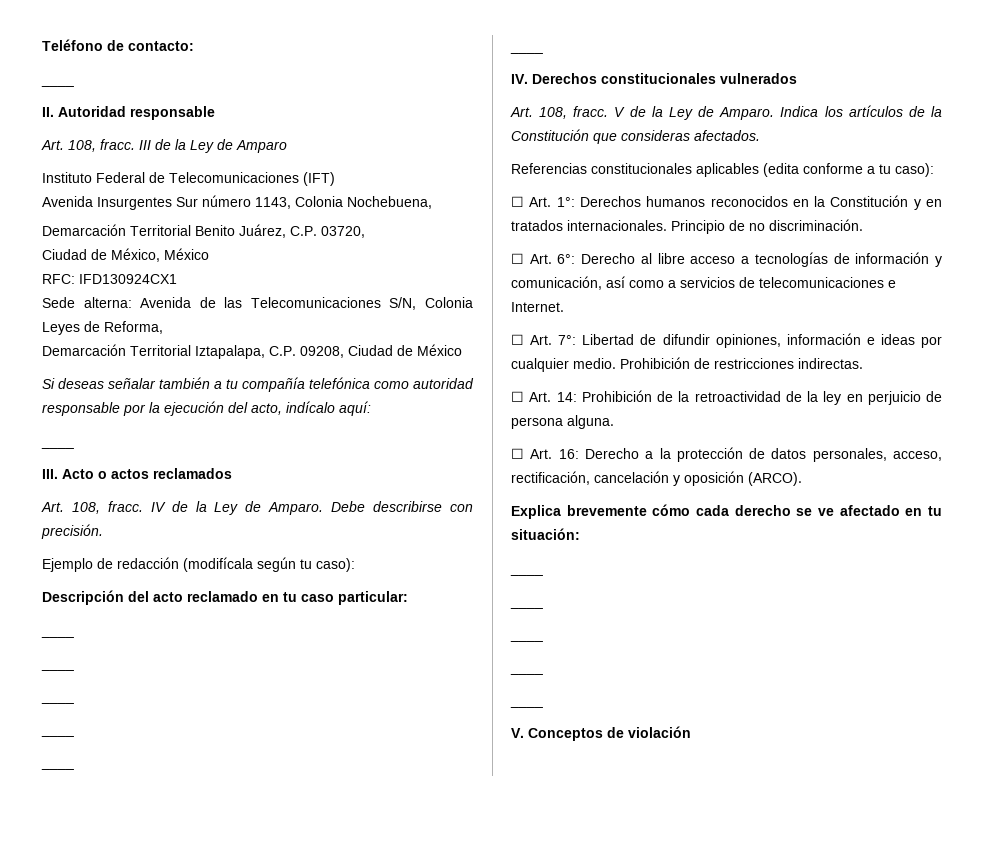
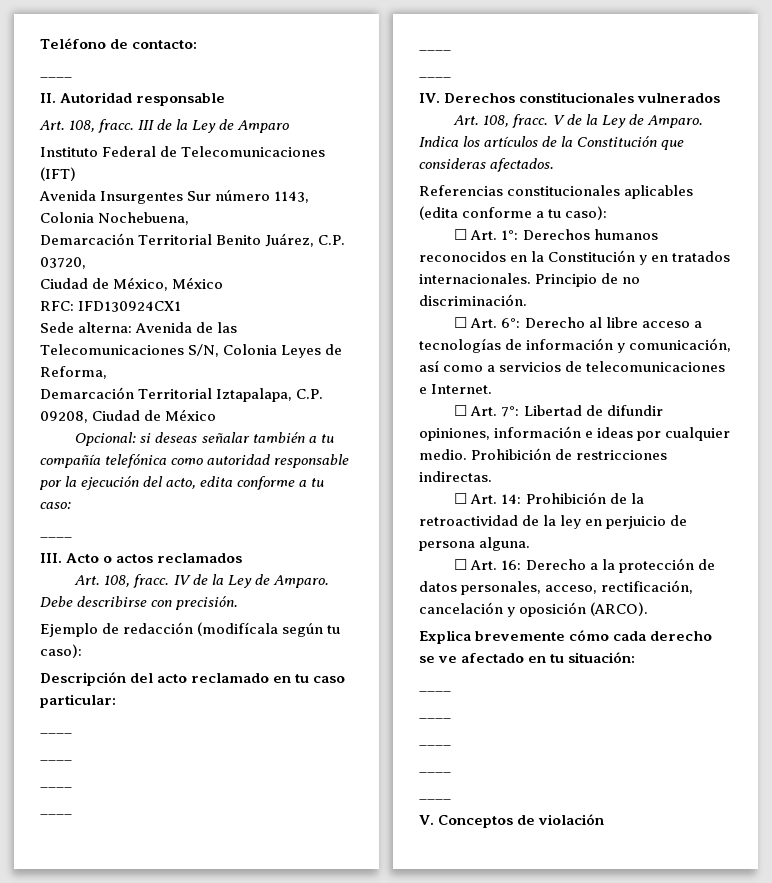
[42,378,55,389] Si -> [75,432,152,446] Opcional: si
[286,401,371,416] indícalo aquí: -> [200,476,325,490] [40,502,71,509] edita conforme a tu caso:

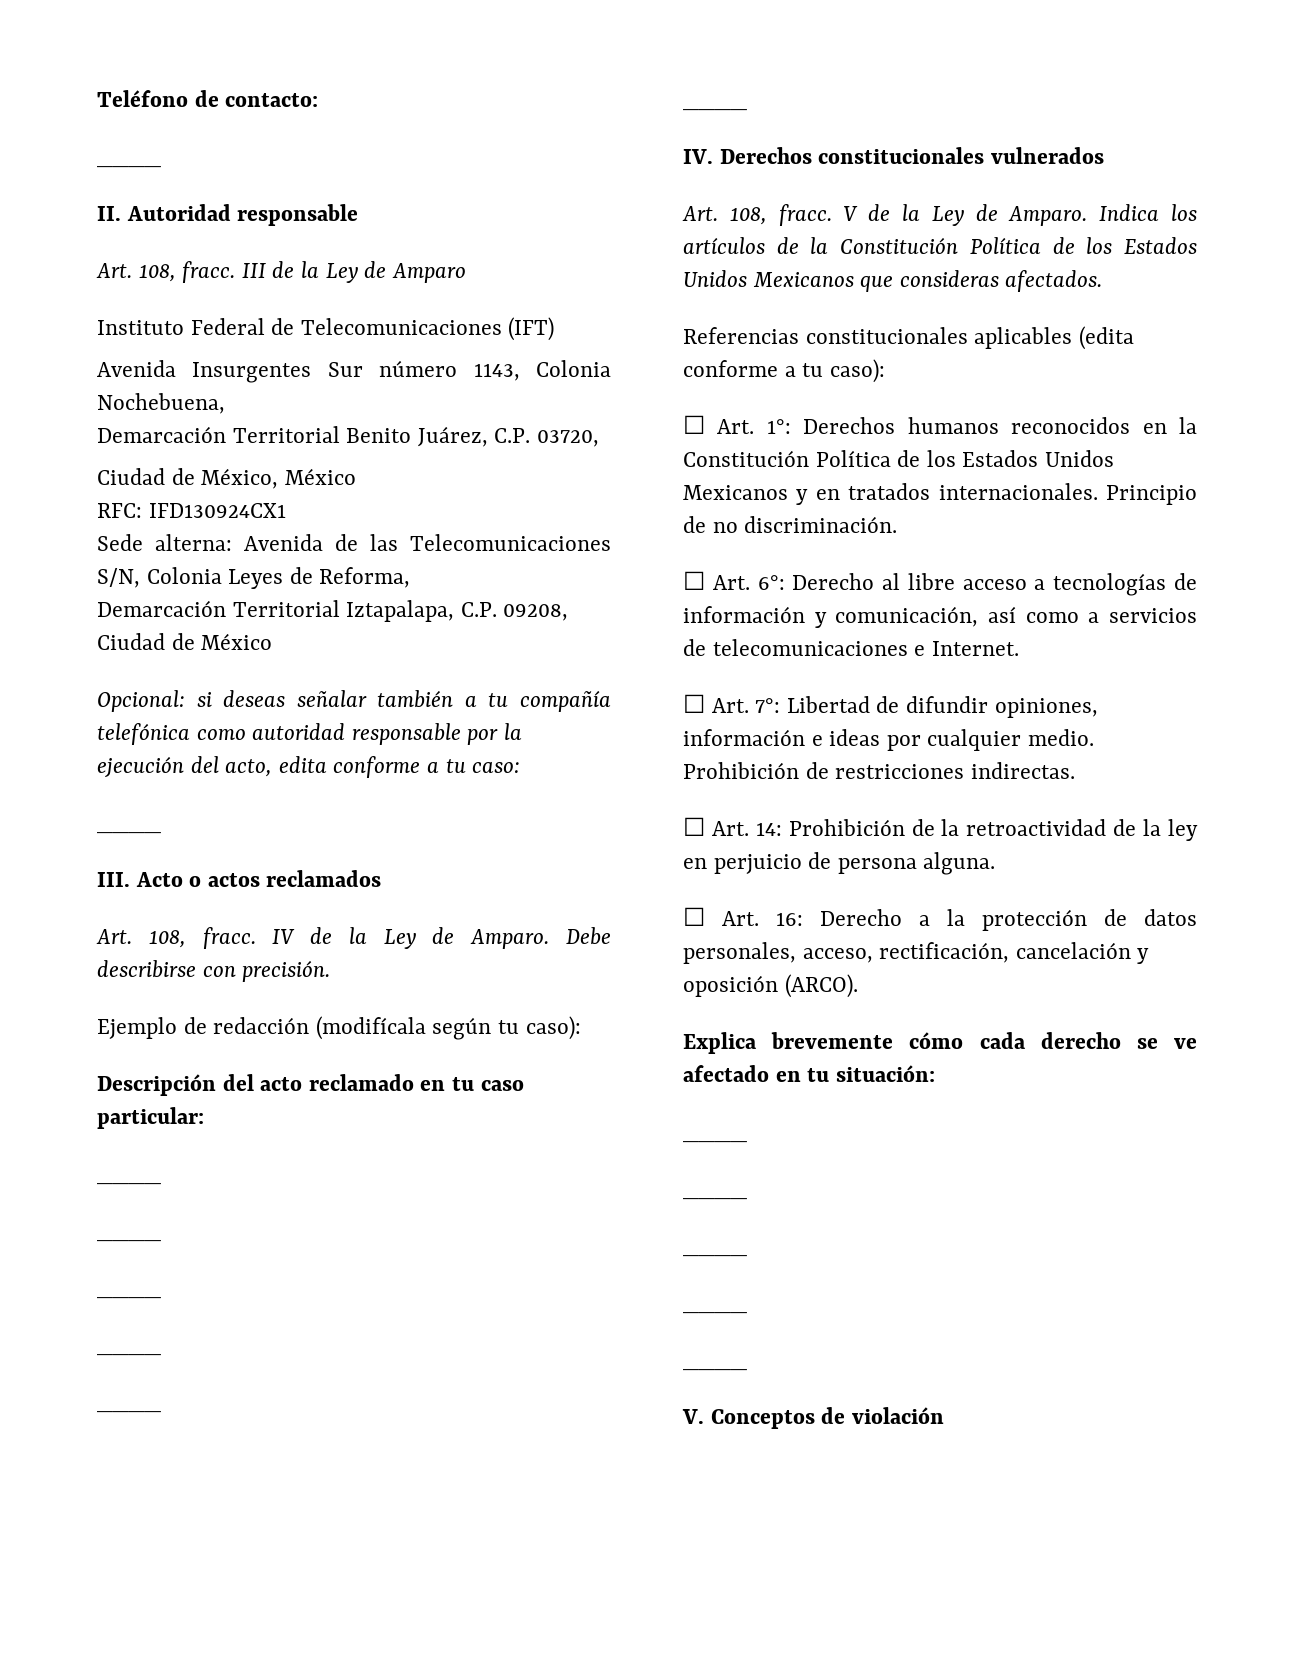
(658, 141) none -> [969,237,1197,254] [683,270,854,287] Política de los Estados Unidos Mexicanos
(636, 256) none -> [815,450,1115,467] [683,485,788,500] Política de los Estados Unidos Mexicanos

